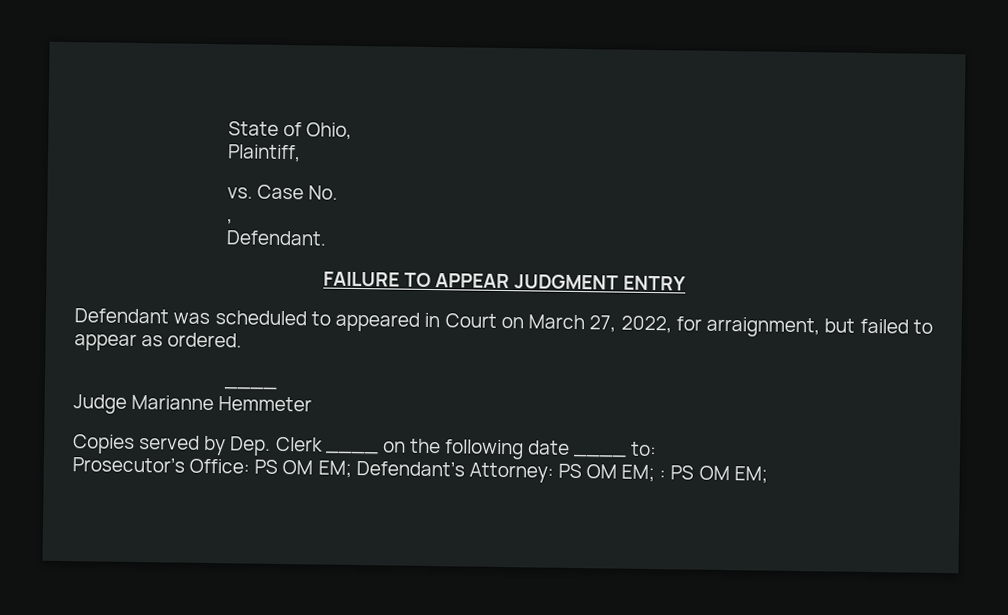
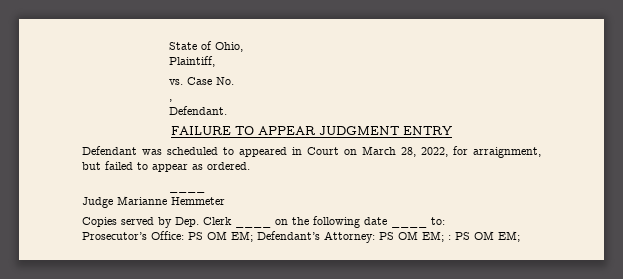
[589,315,617,333] 27, -> [401,147,416,157] 28,

